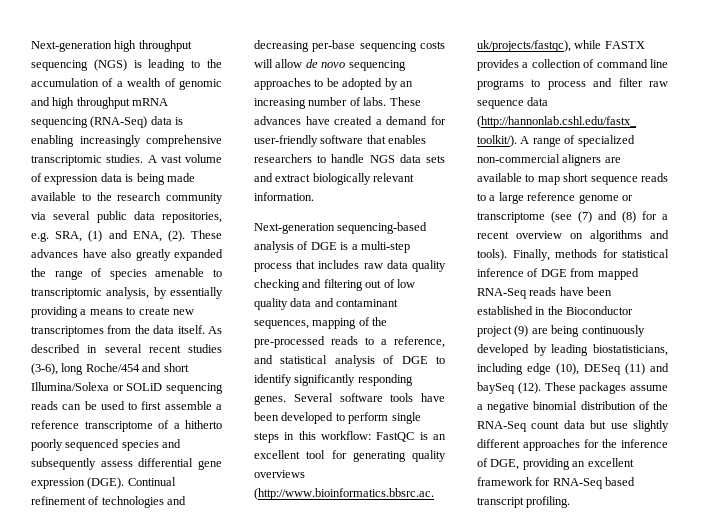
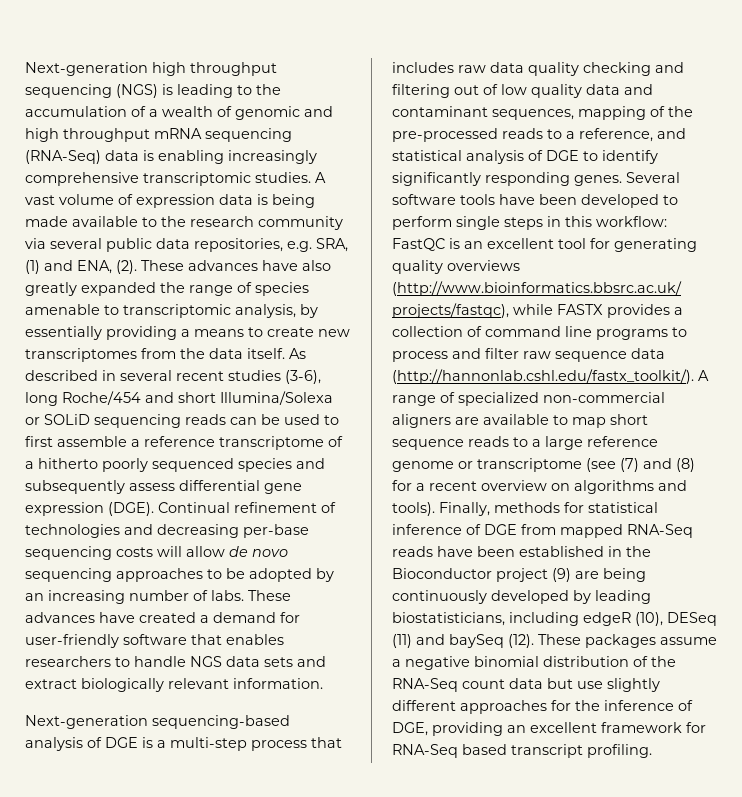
[527,363,551,375] edge -> [583,612,631,626] edgeR

